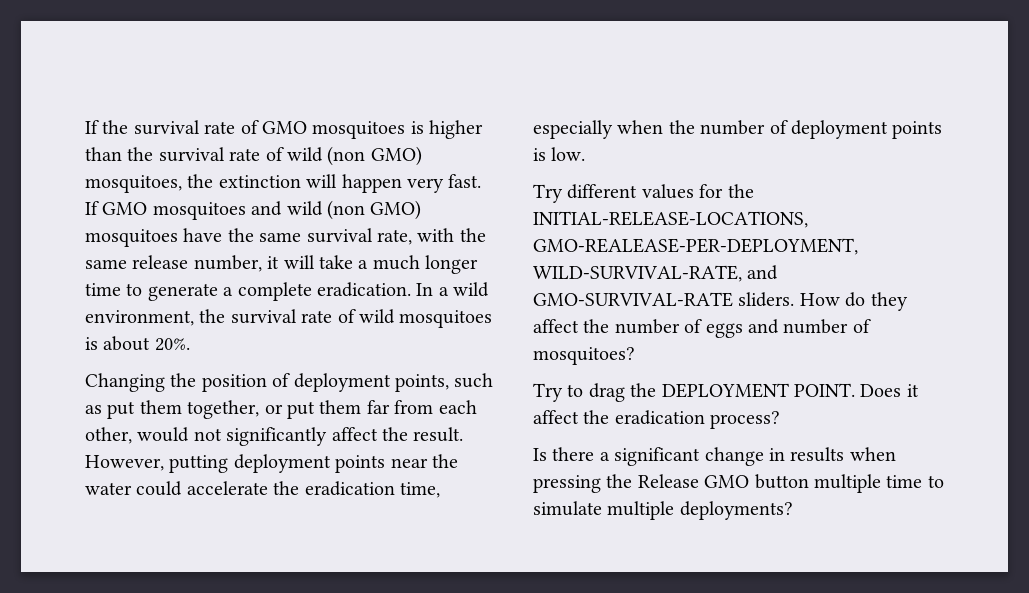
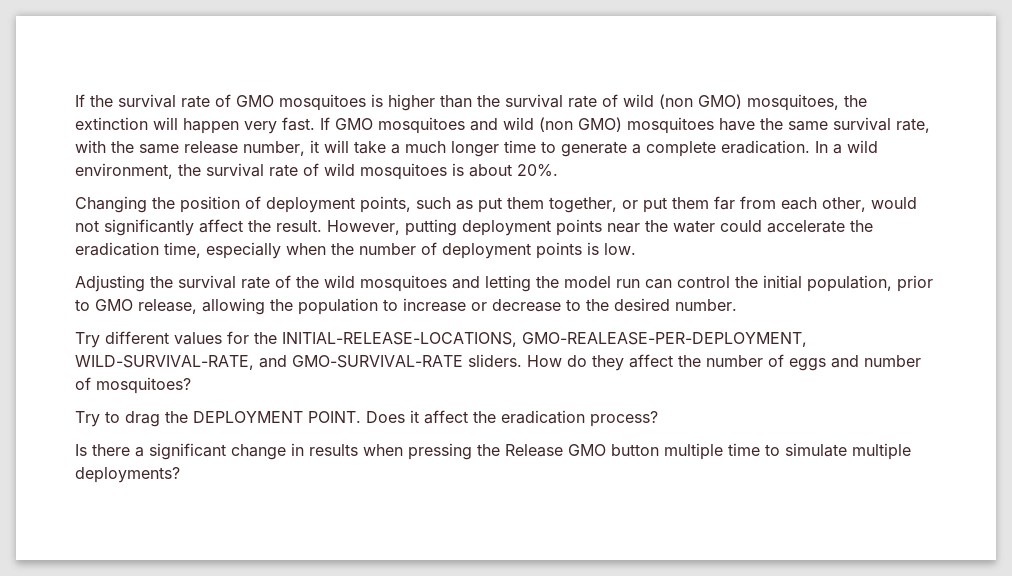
(586, 154) none -> [75,275,933,292] [75,298,737,315] // Adjusting the survival rate of the wild mosquitoes and letting the model run can control the initial population, prior to GMO release, allowing the population to increase or decrease to the desired number.

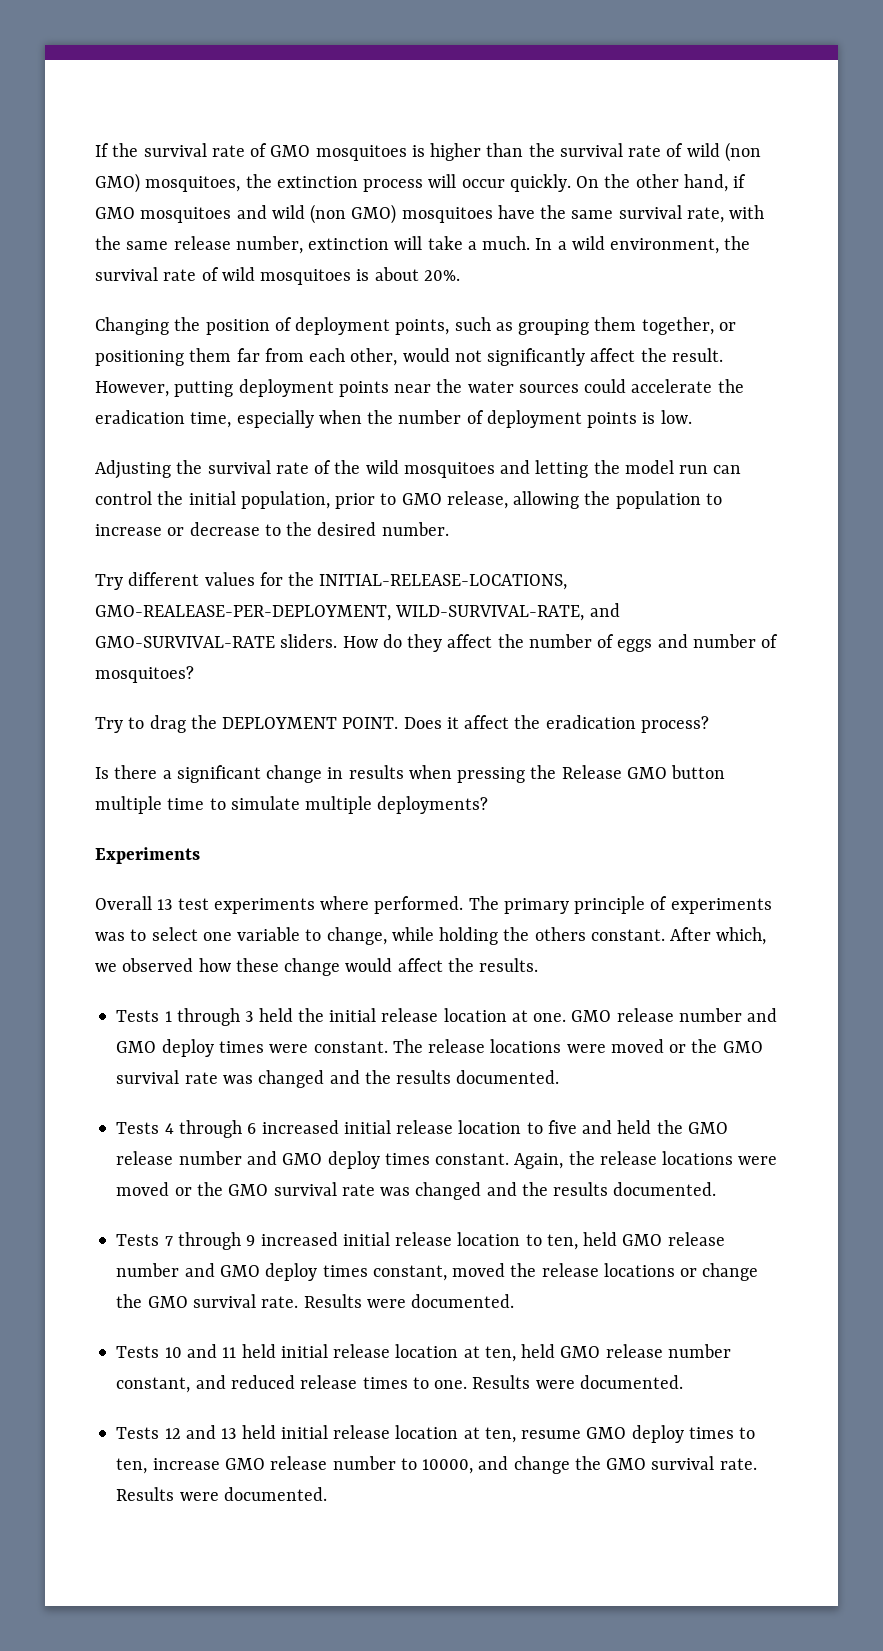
[153,117,330,134] will happen very fast. If -> [363,174,747,192] process will occur quickly. On the other hand, if
[310,140,319,153] it -> [308,238,390,250] extinction
[405,140,810,157] much longer time to generate a complete eradication. -> [482,236,531,250] much.
[478,197,502,213] put -> [518,319,590,335] grouping
[643,197,667,213] put -> [95,350,184,366] positioning
(715, 226) none -> [518,384,579,393] sources
(180, 475) none -> [95,847,200,864] [95,896,772,914] [95,927,767,945] [95,958,539,976] [116,1008,778,1026] [116,1039,763,1057] [116,1070,560,1088] [116,1120,728,1138] [116,1151,778,1169] [116,1182,717,1200] [116,1232,725,1250] [116,1263,759,1281] [116,1294,515,1308] [116,1344,731,1362] [116,1375,683,1393] [116,1425,756,1443] [116,1456,757,1474] [116,1487,327,1501] // Experiments // Overall 13 test experiments where performed. The primary principle of experiments was to select one variable to change, while holding the others constant. After which, we observed how these change would affect the results. // Tests 1 through 3 held the initial release location at one. GMO release number and GMO deploy times were constant. The release locations were moved or the GMO survival rate was changed and the results documented. // Tests 4 through 6 increased initial release location to five and held the GMO release number and GMO deploy times constant. Again, the release locations were moved or the GMO survival rate was changed and the results documented. // Tests 7 through 9 increased initial release location to ten, held GMO release number and GMO deploy times constant, moved the release locations or change the GMO survival rate. Results were documented. // Tests 10 and 11 held initial release location at ten, held GMO release number constant, and reduced release times to one. Results were documented. // Tests 12 and 13 held initial release location at ten, resume GMO deploy times to ten, increase GMO release number to 10000, and change the GMO survival rate. Results were documented.

